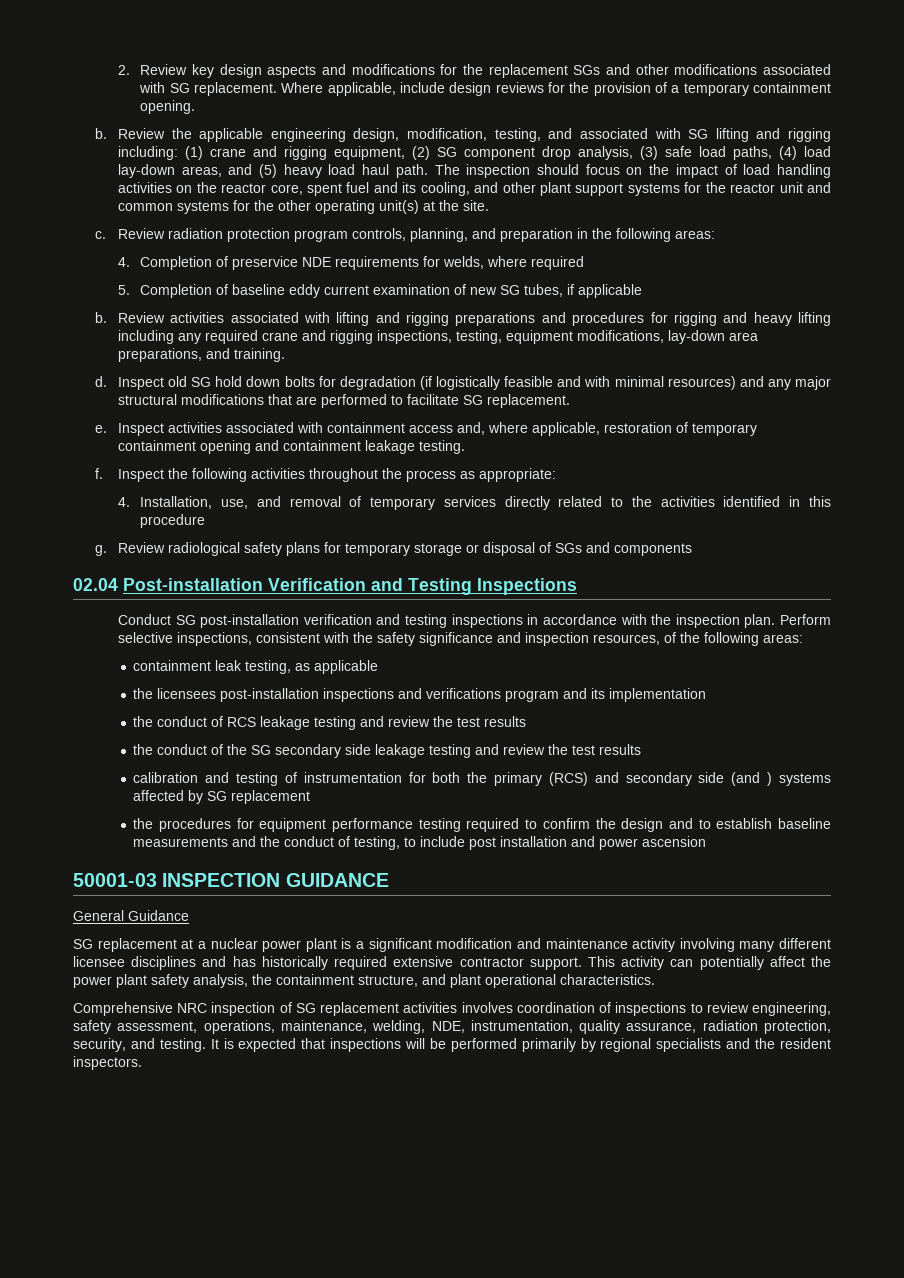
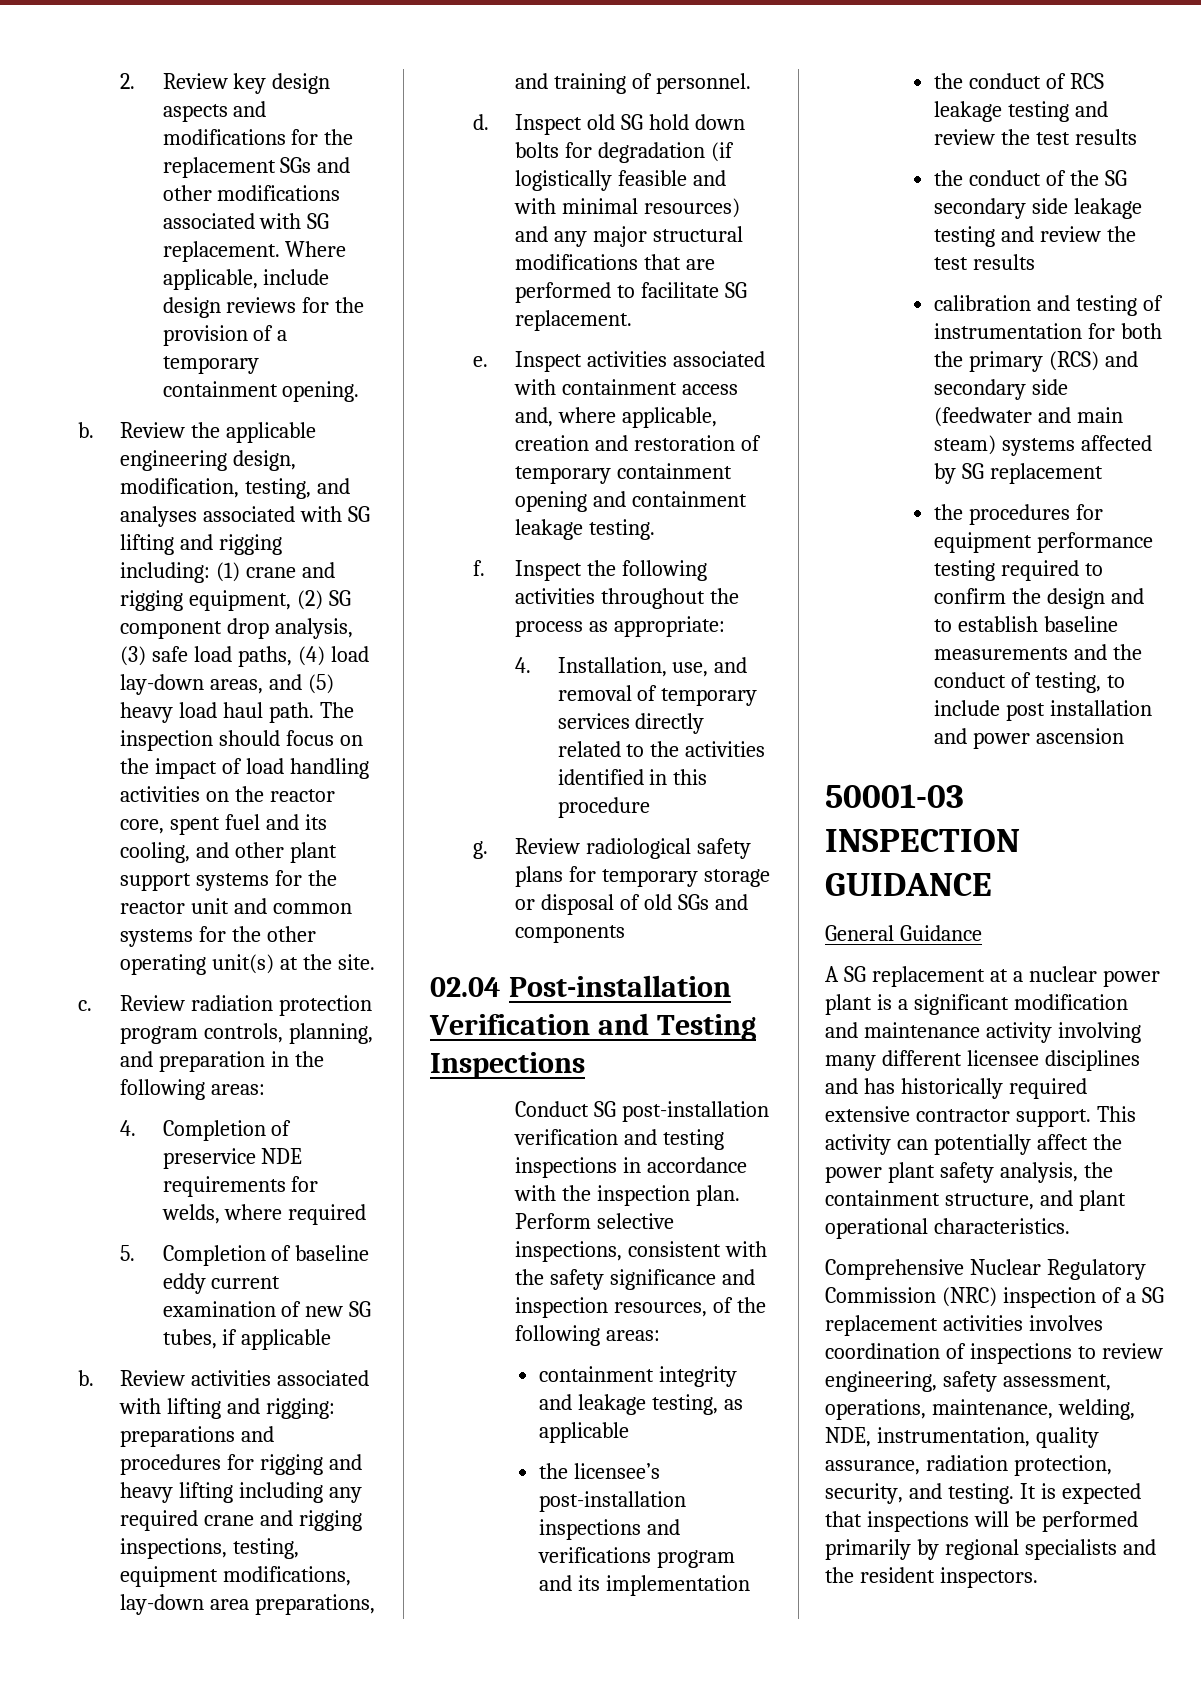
(573, 133) none -> [120,506,198,527] analyses
[406,312,450,326] rigging -> [265,1398,335,1419] rigging:
[233,348,285,362] training. -> [553,73,751,94] training of personnel.
(600, 429) none -> [515,435,628,451] creation and
(551, 547) none -> [643,894,672,910] old
[215,660,243,671] leak -> [659,1366,738,1387] [539,1394,647,1415] integrity and leakage
[157,688,217,699] licensees -> [574,1463,661,1479] licensee’s
[731,772,773,786] (and ) -> [934,407,1124,427] [934,435,997,455] (feedwater and main steam)
(189, 915) none -> [825,966,839,982] A
[177,1003,208,1013] NRC -> [969,1259,1146,1280] [825,1287,997,1307] Nuclear Regulatory Commission (NRC)
(292, 1007) none -> [1125,1292,1136,1303] a

